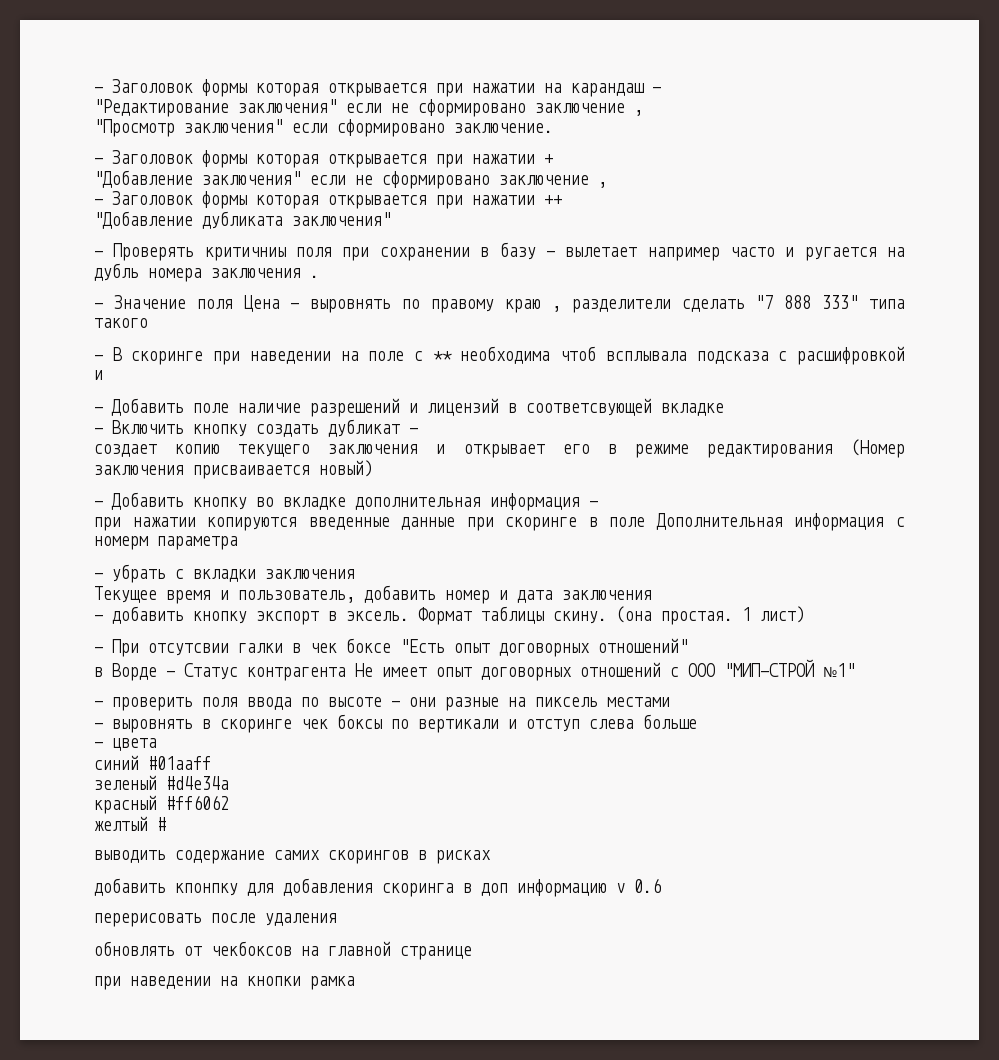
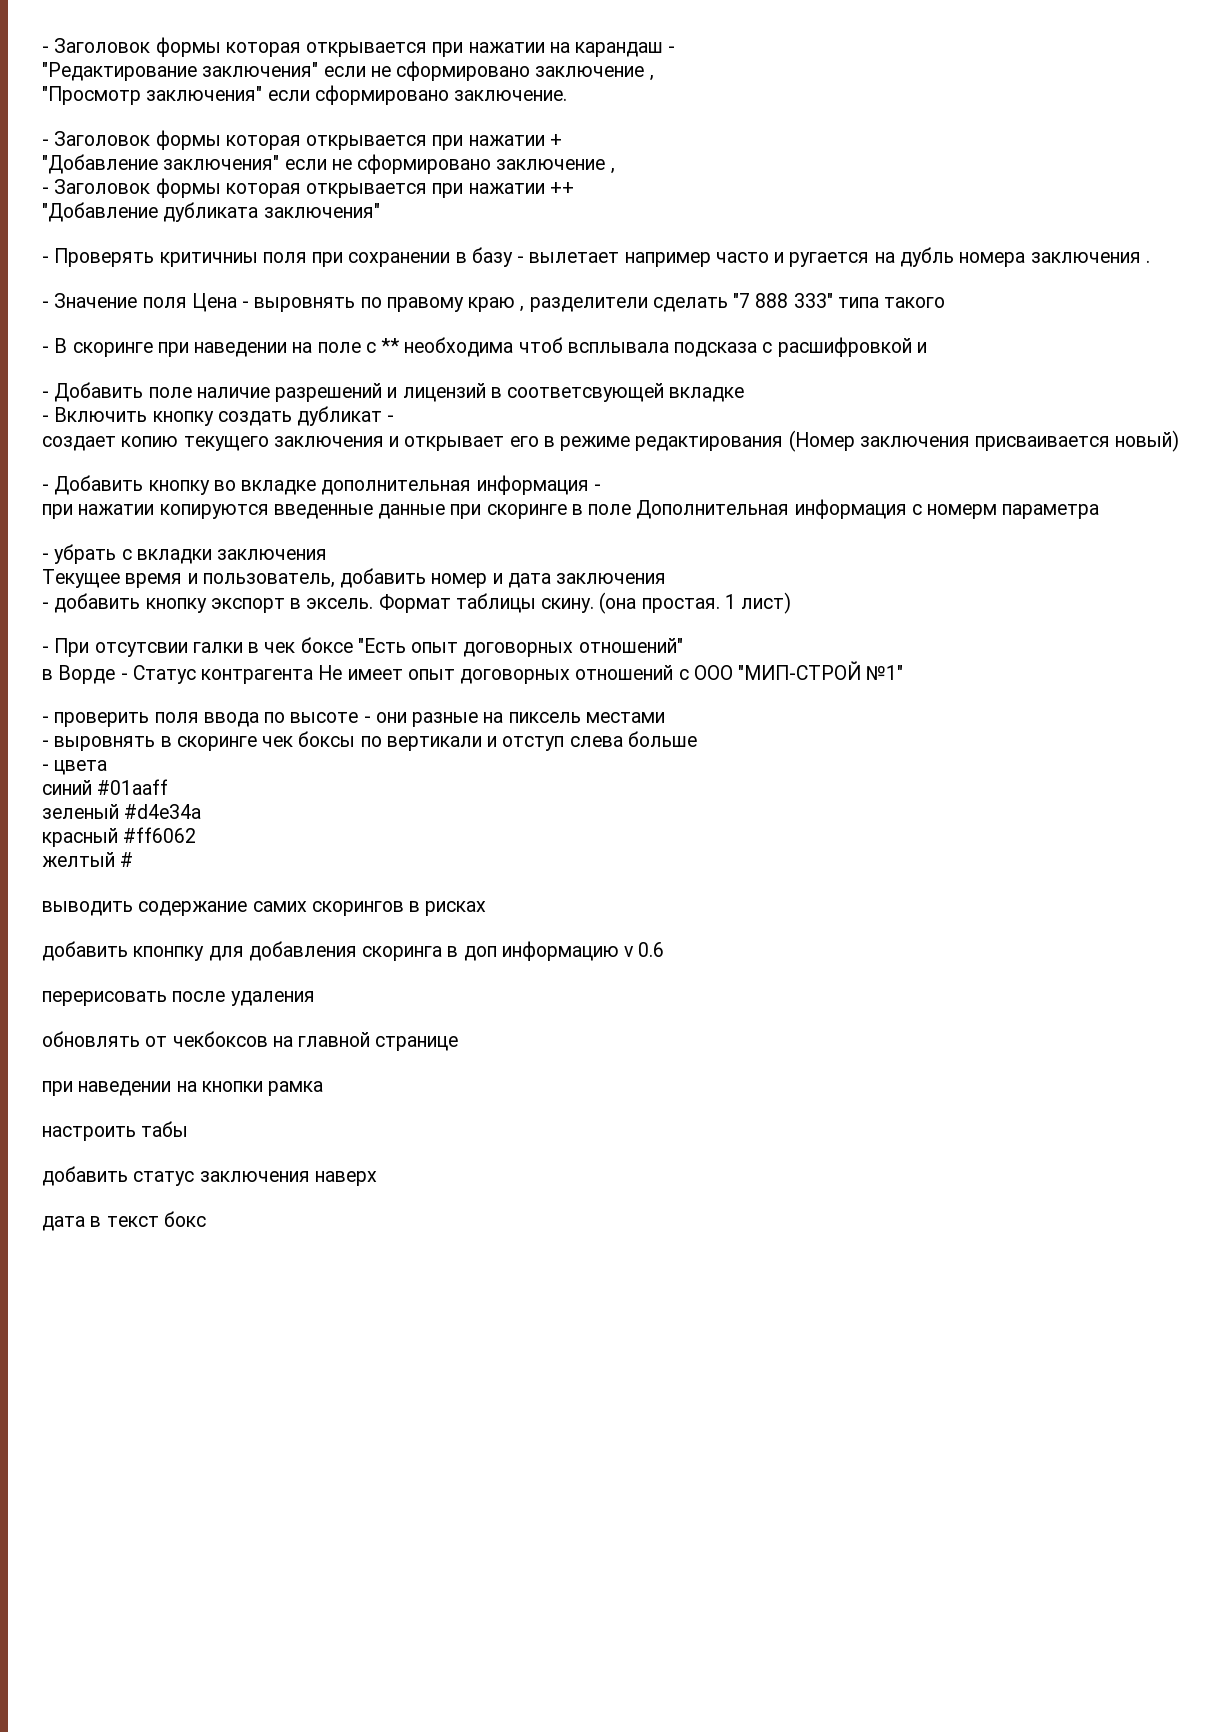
(355, 983) none -> [42,1121,189,1141] [42,1166,377,1186] [42,1211,206,1231] // настроить табы // добавить статус заключения наверх // дата в текст бокс

